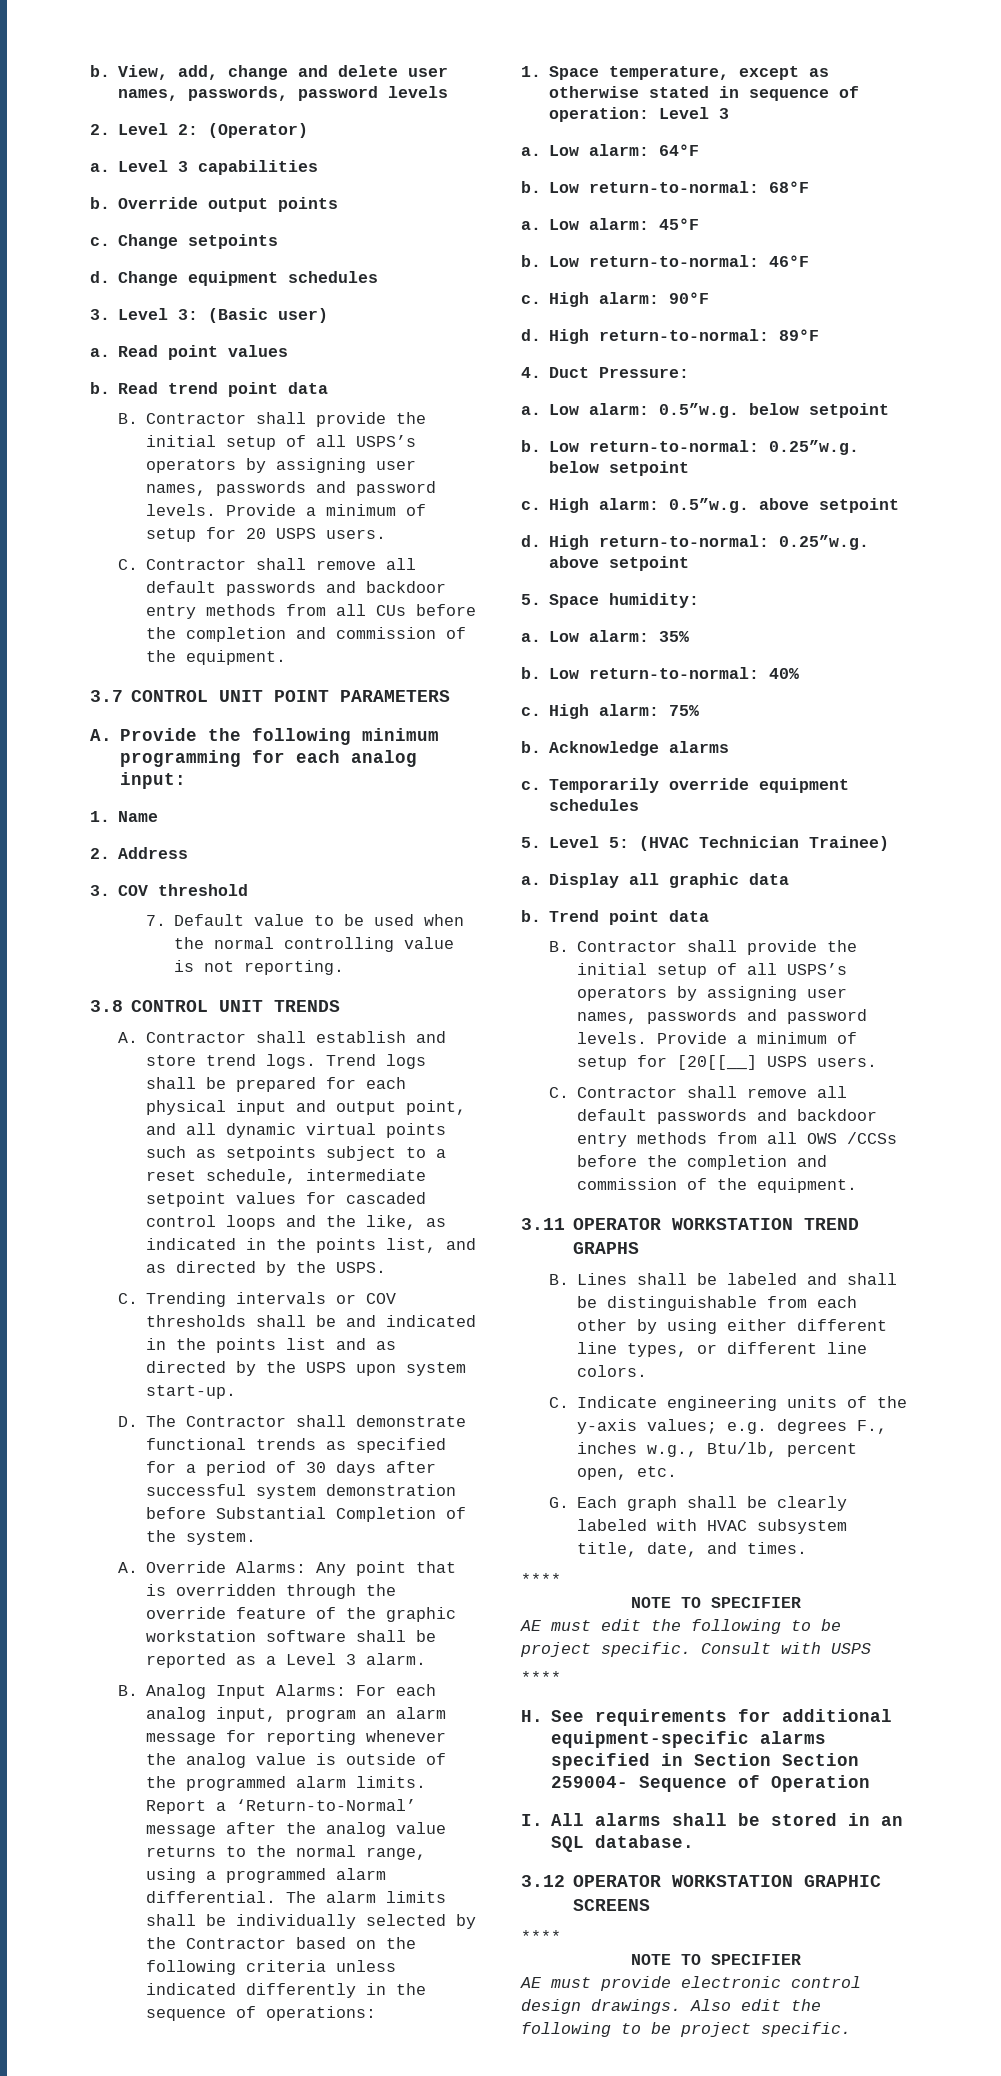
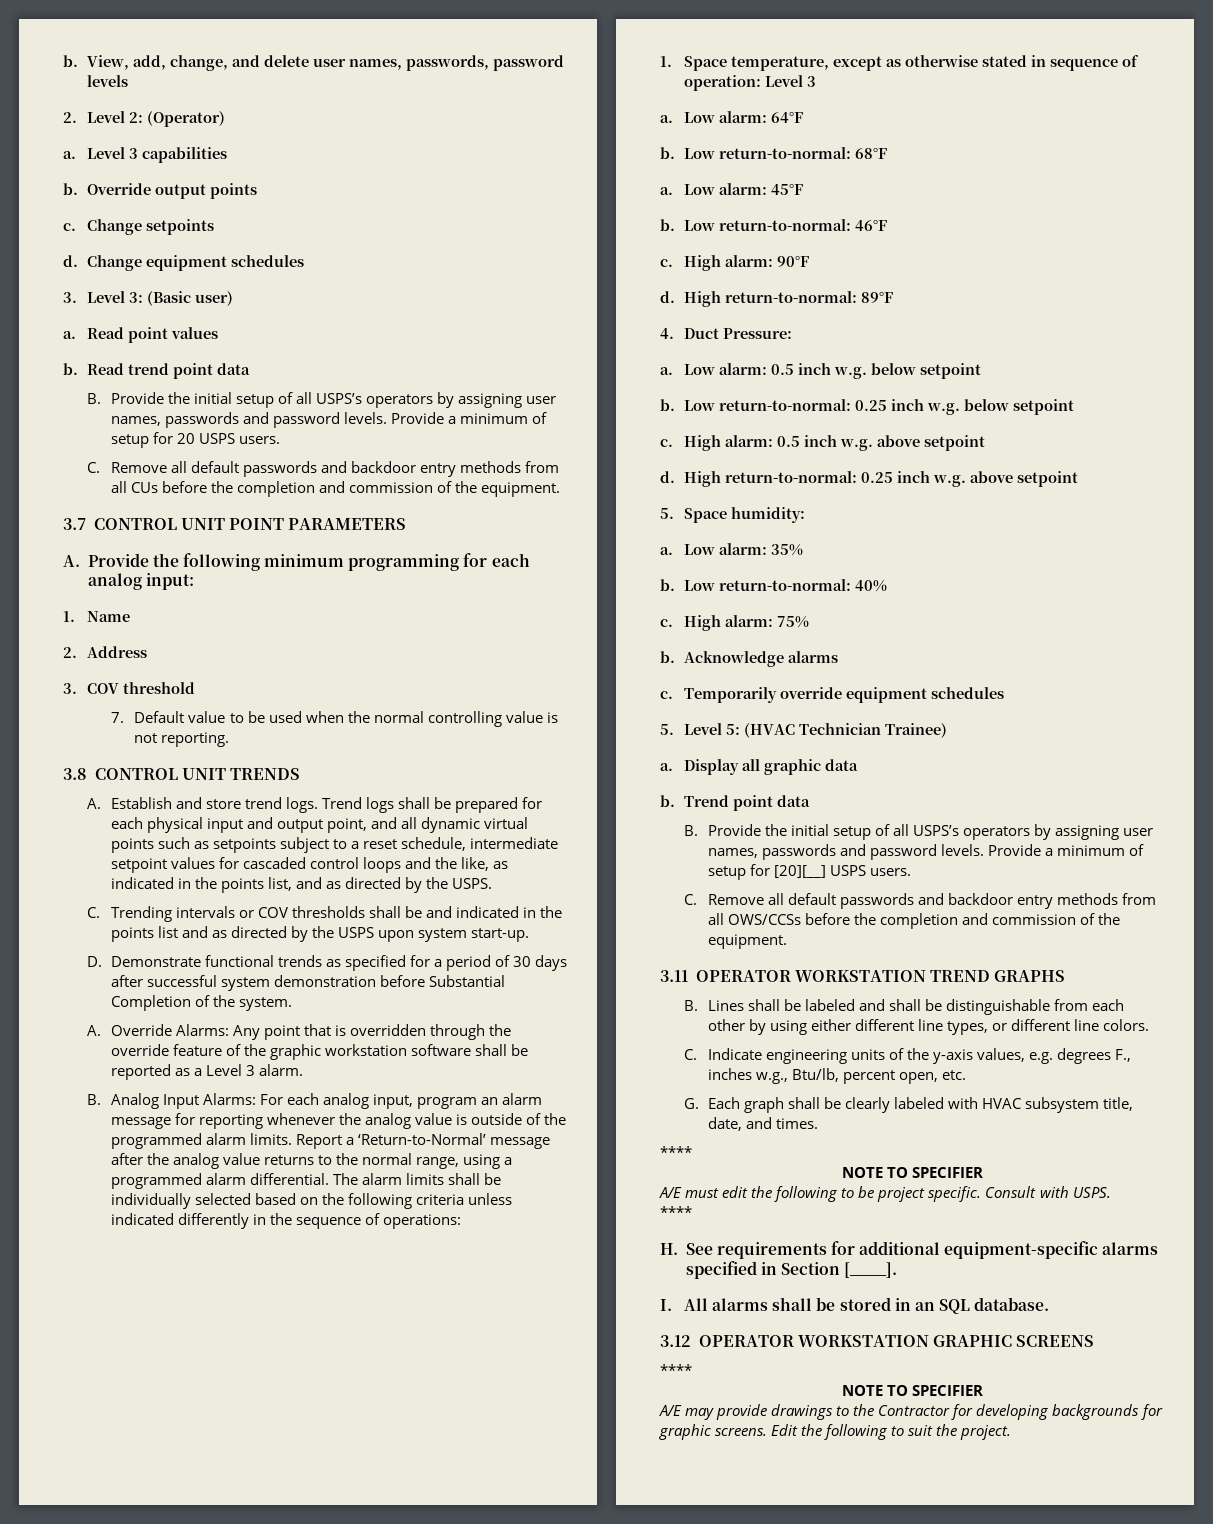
[228,65,289,80] change -> [169,55,228,71] change,
[146,412,387,427] Contractor shall provide -> [110,392,164,404] Provide
[146,558,377,570] Contractor shall remove -> [110,462,167,473] Remove
[146,1031,407,1043] Contractor shall establish -> [110,797,172,809] Establish
[146,1415,467,1427] The Contractor shall demonstrate -> [110,956,201,967] Demonstrate
[456,1914,477,1929] [146,1937,287,1949] by the Contractor -> (251, 1199) none
[659,403,740,418] 0.5”w.g. -> [770,363,867,379] 0.5 inch w.g.
[769,440,860,455] 0.25”w.g. -> [854,399,960,415] 0.25 inch w.g.
[669,498,750,513] 0.5”w.g. -> [776,435,873,451] 0.5 inch w.g.
[779,535,870,550] 0.25”w.g. -> [860,471,966,487] 0.25 inch w.g.
[577,940,818,955] Contractor shall provide -> [707,824,761,836] Provide
[677,1055,878,1070] [548,1086,848,1098] [577,1109,878,1124] [577,1132,898,1147] [20[[__] USPS users. // C. Contractor shall remove all default passwords and backdoor entry methods from all OWS /CCSs -> [773,865,911,878] [683,893,1156,909] [707,913,801,925] [20][__] USPS users. // C. Remove all default passwords and backdoor entry methods from all OWS/CCSs
[647,1419,718,1434] values; -> [976,1048,1025,1062] values,
[520,1620,541,1631] AE -> [659,1187,682,1198] A/E
[831,1643,871,1654] USPS -> [1072,1187,1111,1198] USPS.
[782,1753,860,1766] [551,1775,871,1792] Section 259004- Sequence of Operation -> [844,1262,898,1278] [____].
[520,1976,861,1991] [521,1999,821,2014] [521,2022,851,2037] AE must provide electronic control design drawings. Also edit the following to be project specific. -> [659,1404,1163,1420] [659,1424,1012,1440] A/E may provide drawings to the Contractor for developing backgrounds for graphic screens. Edit the following to suit the project.

